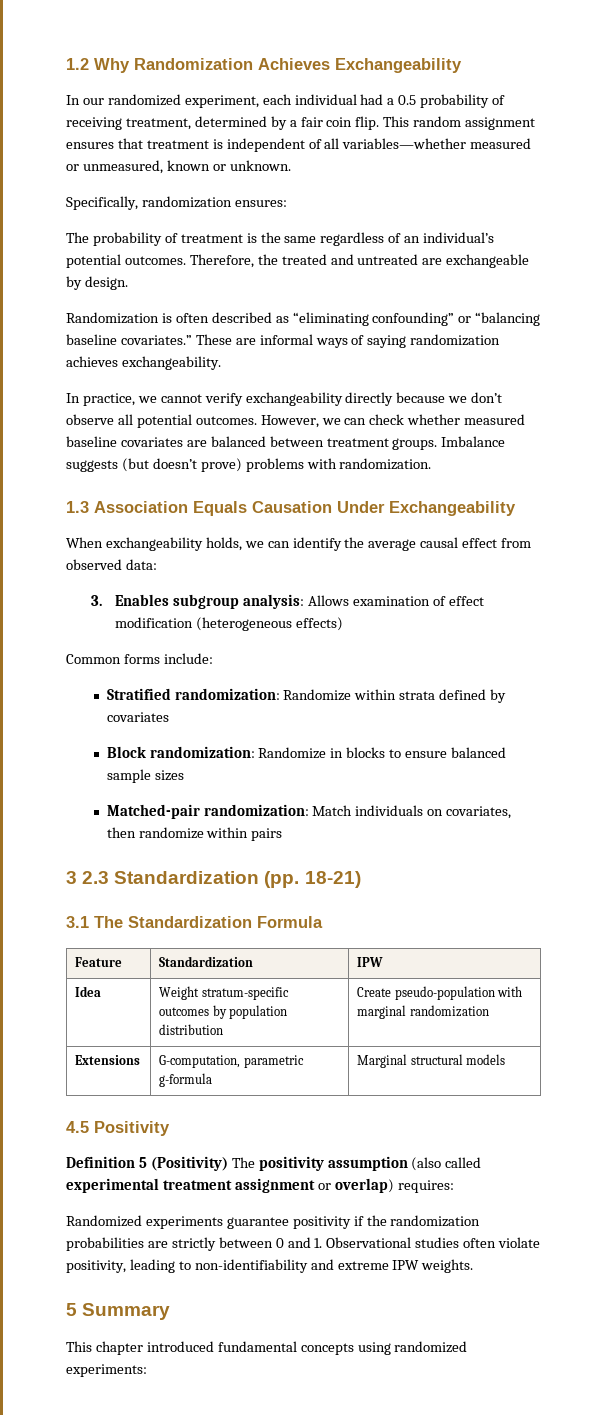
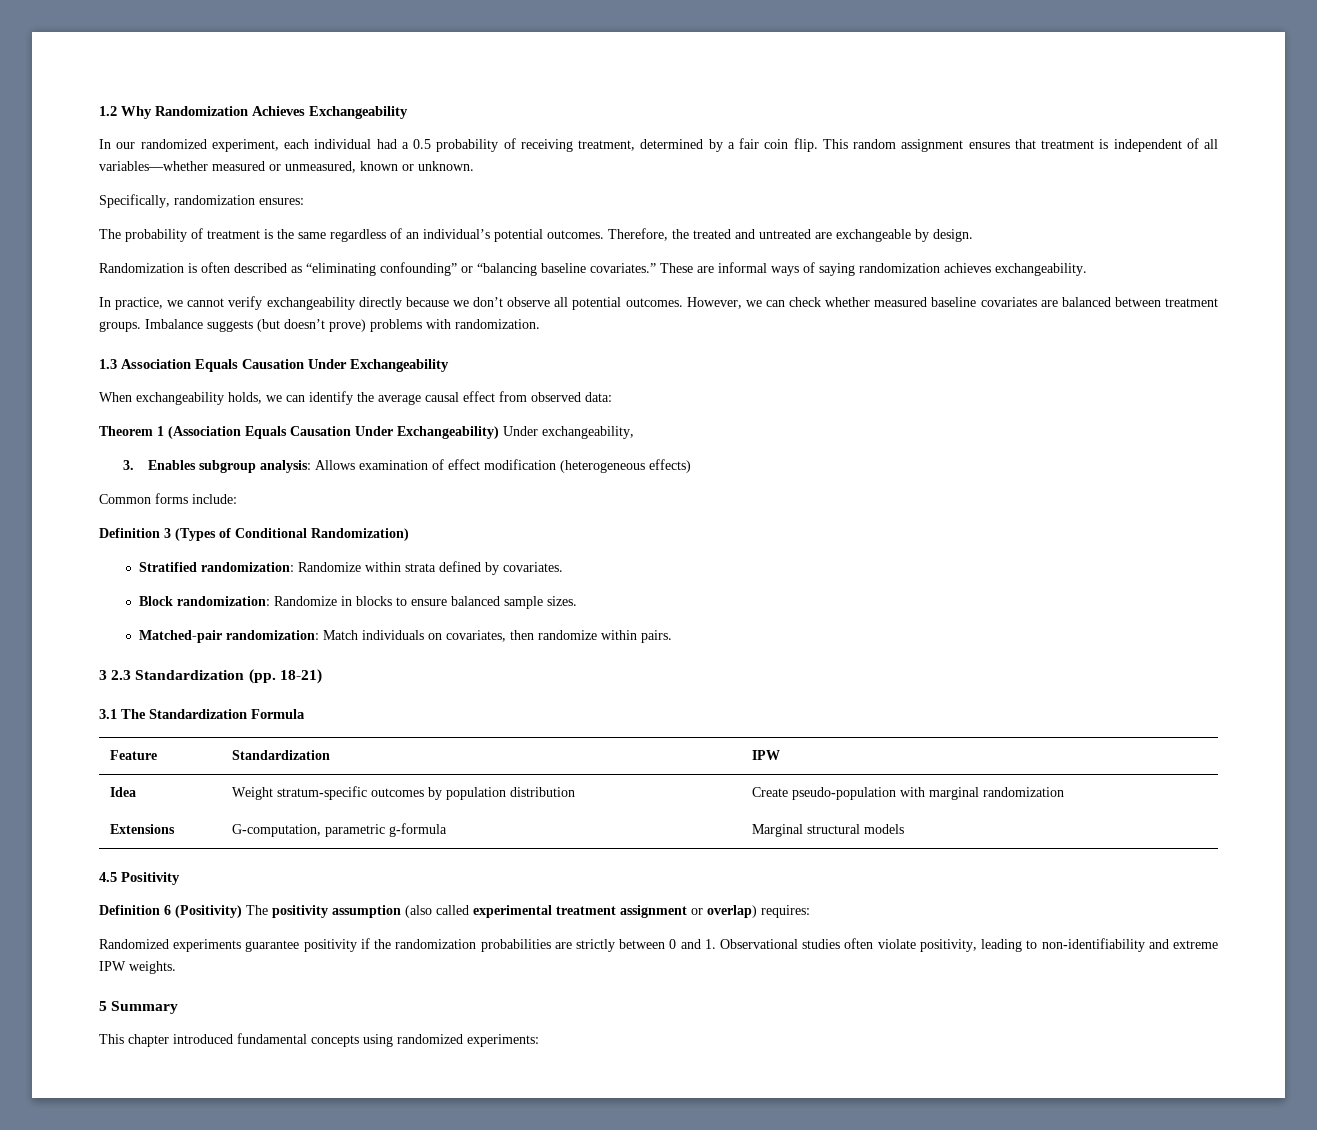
(157, 564) none -> [99,426,634,439] // Theorem 1 (Association Equals Causation Under Exchangeability) Under exchangeability,
(213, 658) none -> [99,528,409,541] // Definition 3 (Types of Conditional Randomization)
[106,712,169,722] covariates -> [502,562,563,572] covariates.
[154,770,184,781] sizes -> [546,596,577,606] sizes.
[251,828,283,841] pairs -> [640,630,672,643] pairs.
[138,1157,147,1168] 5 -> [164,905,171,915] 6

